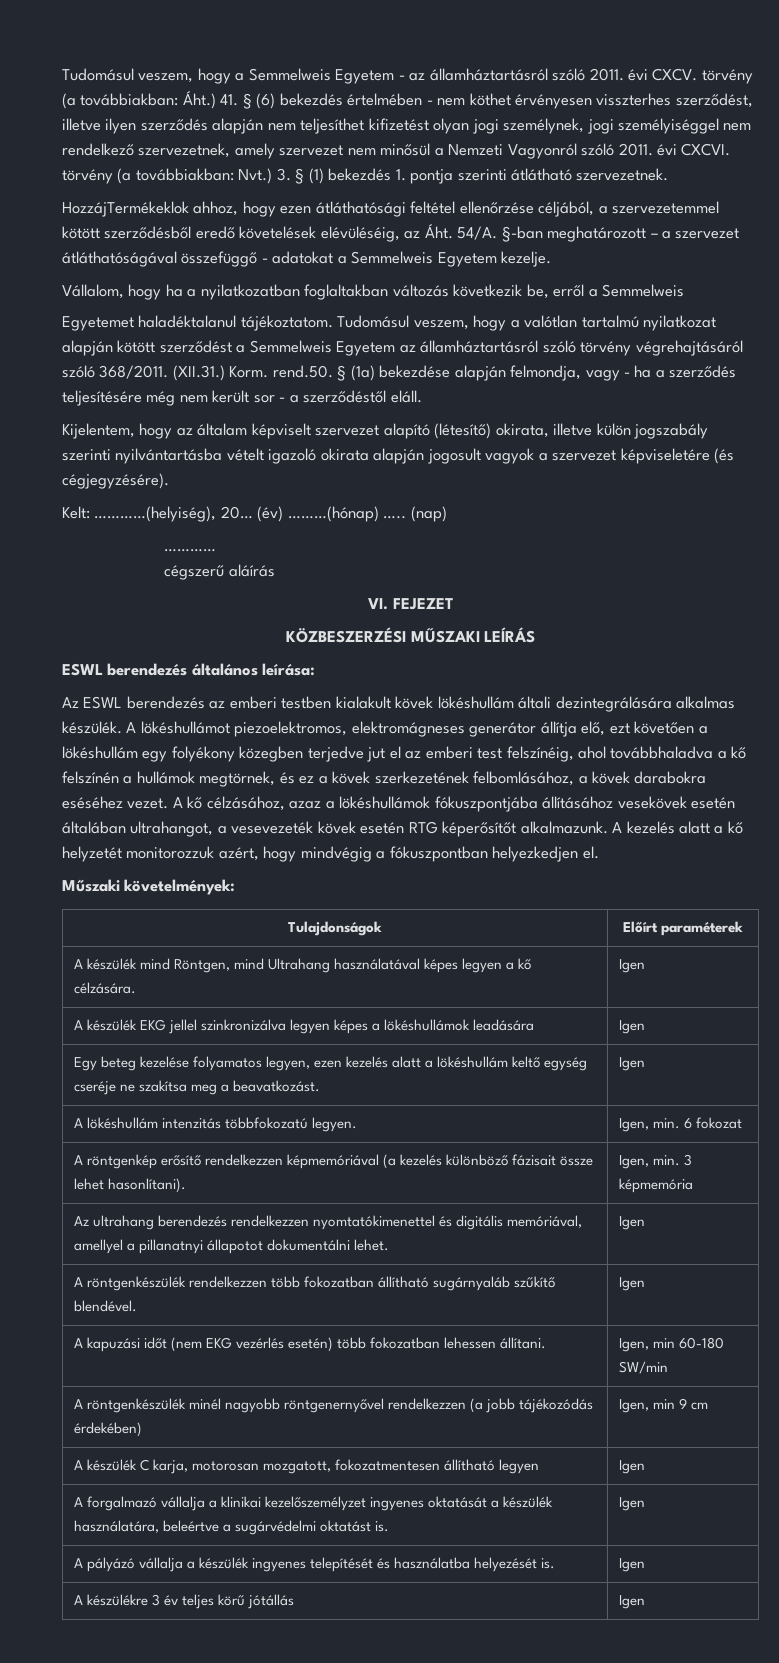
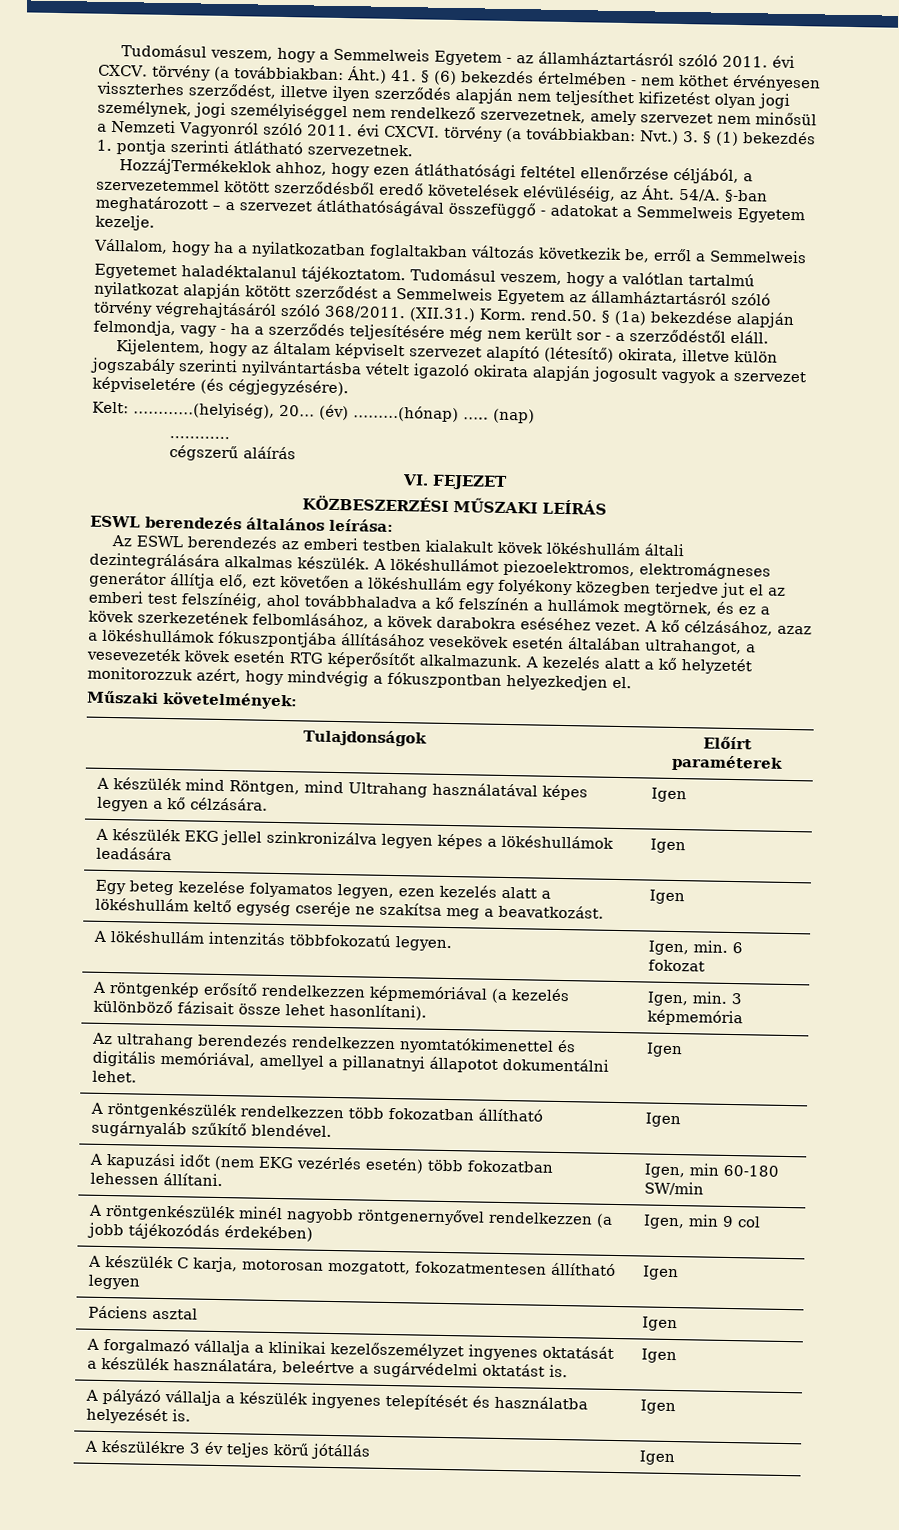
[690,1402,708,1410] cm -> [736,1216,761,1228] col
(645, 1467) none -> [87,1305,198,1320] [641,1316,678,1332] // Páciens asztal | Igen

